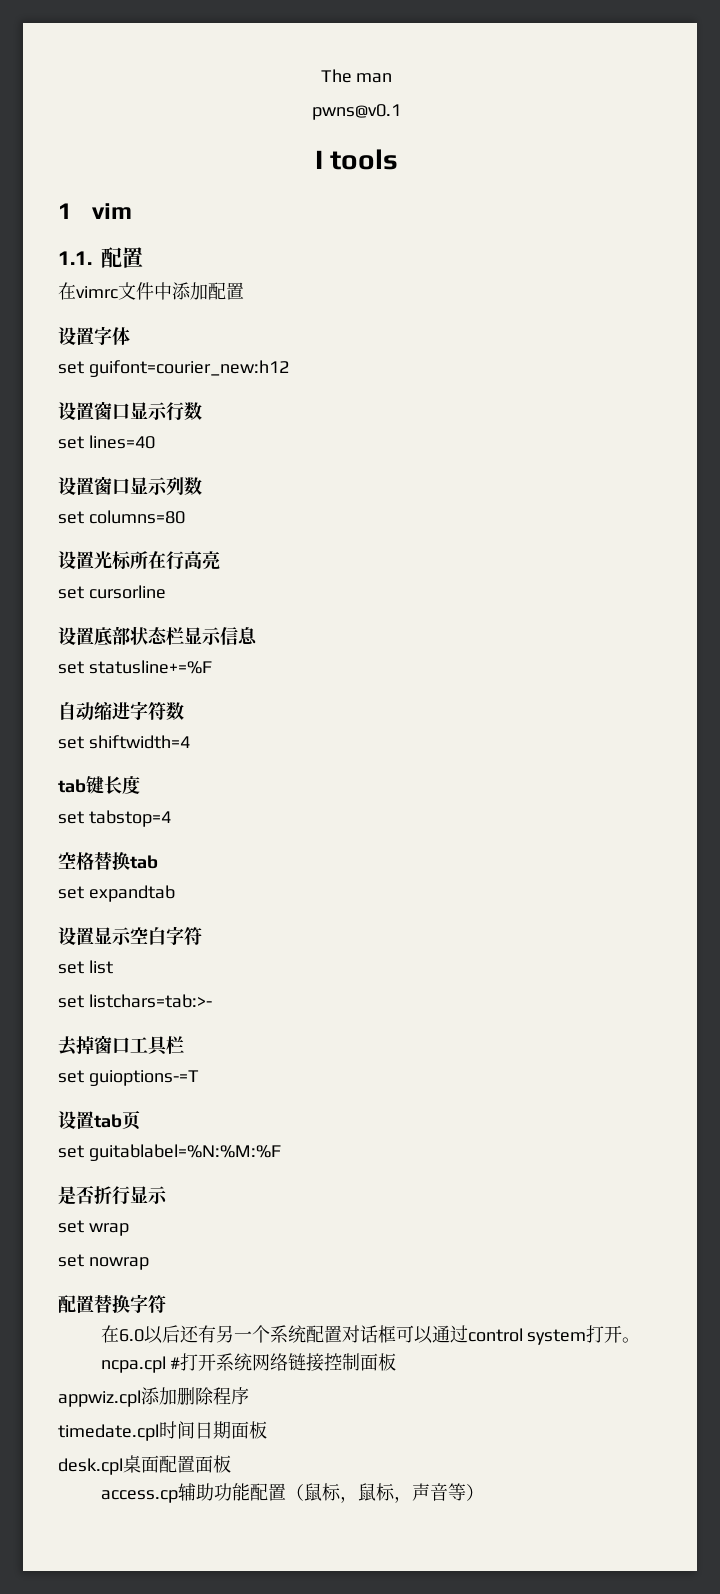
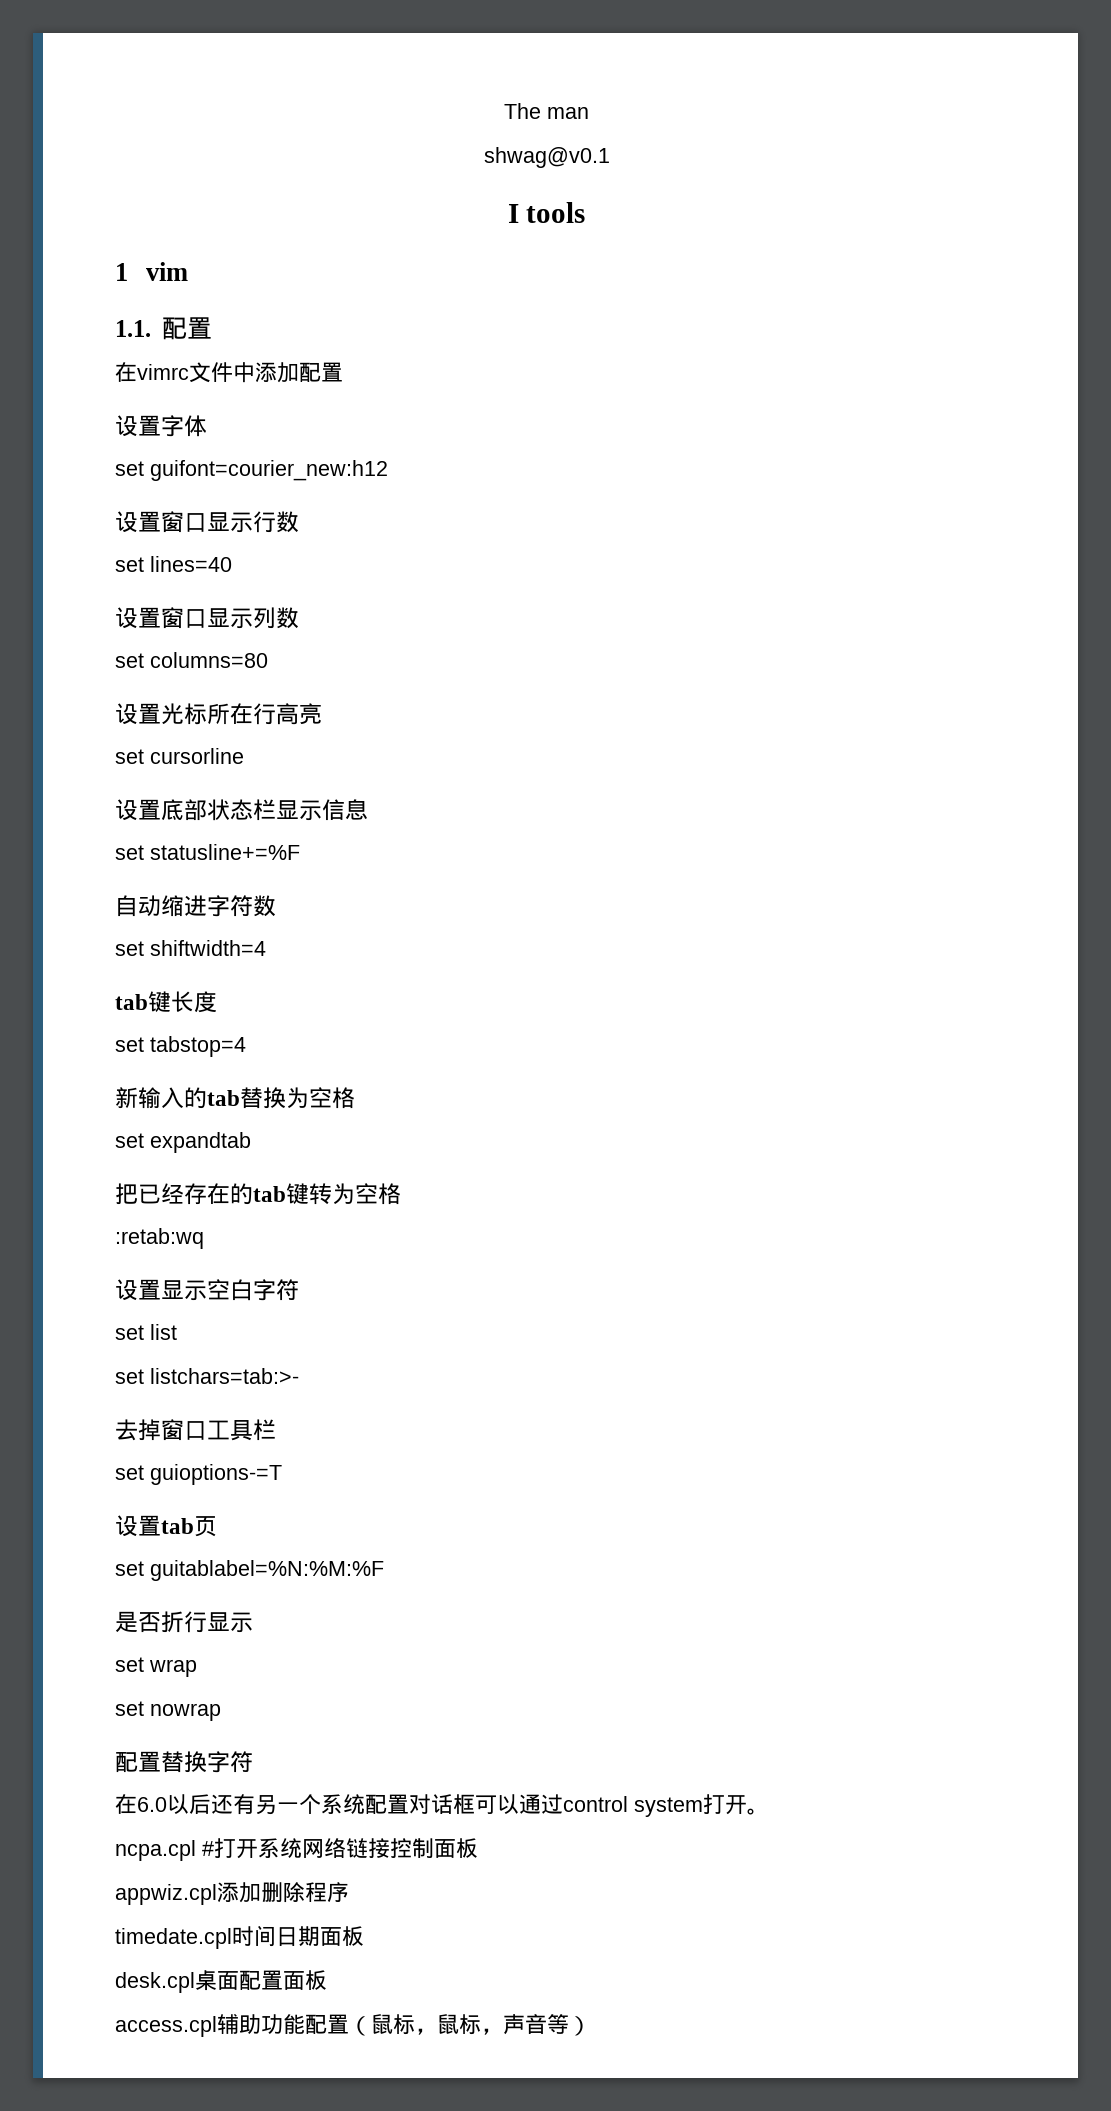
[312,104,401,120] pwns@v0.1 -> [483,147,610,168] shwag@v0.1
[58,851,158,870] 空格替换tab -> [115,1087,355,1109] 新输入的tab替换为空格
(175, 893) none -> [115,1183,401,1205] [115,1228,204,1249] // 把已经存在的tab键转为空格 // :retab:wq
[100,1490,178,1503] access.cp -> [115,2016,217,2037] access.cpl

